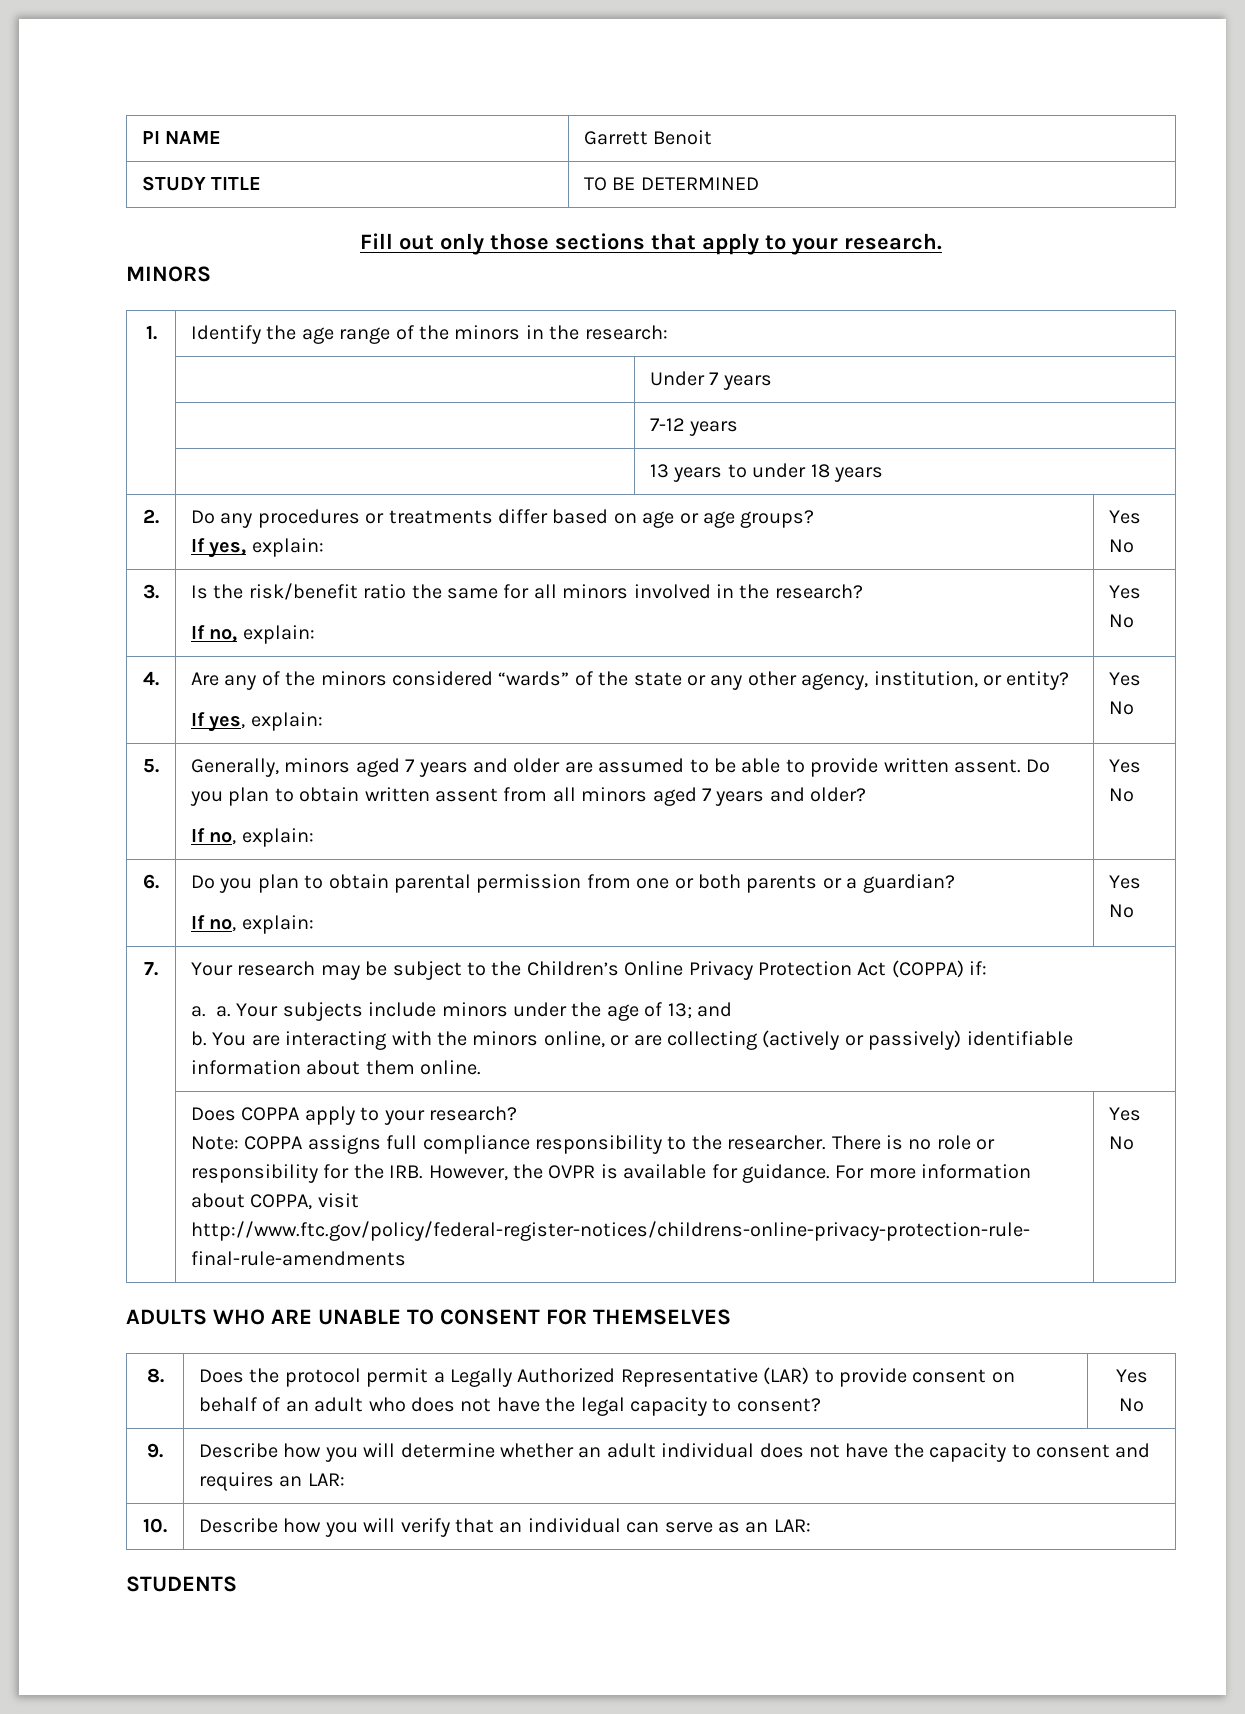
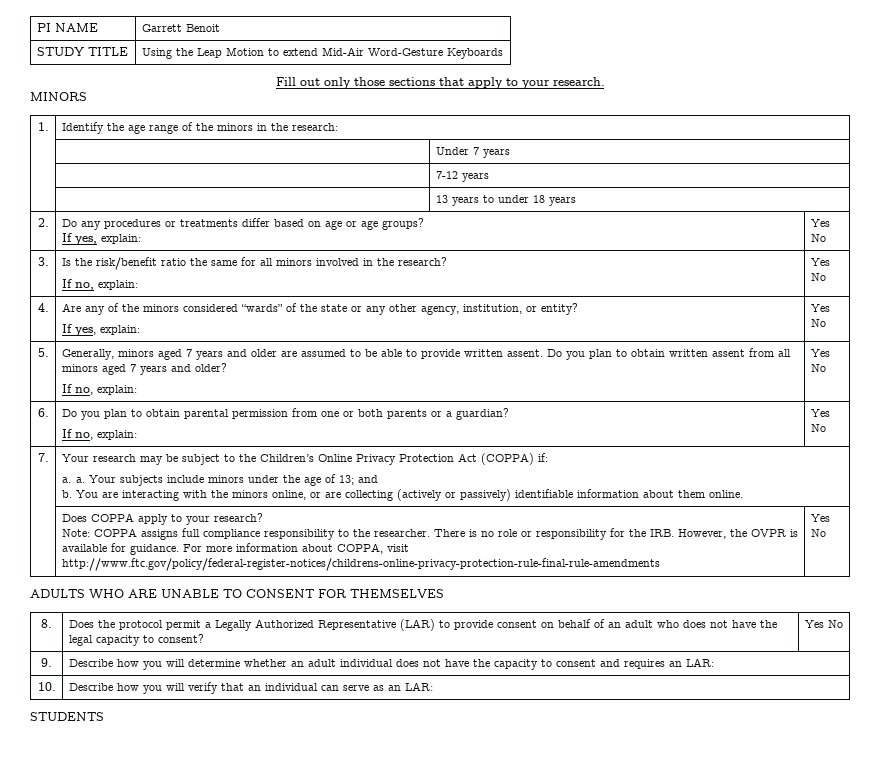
[584,177,759,191] TO BE DETERMINED -> [141,47,503,59] Using the Leap Motion to extend Mid-Air Word-Gesture Keyboards

